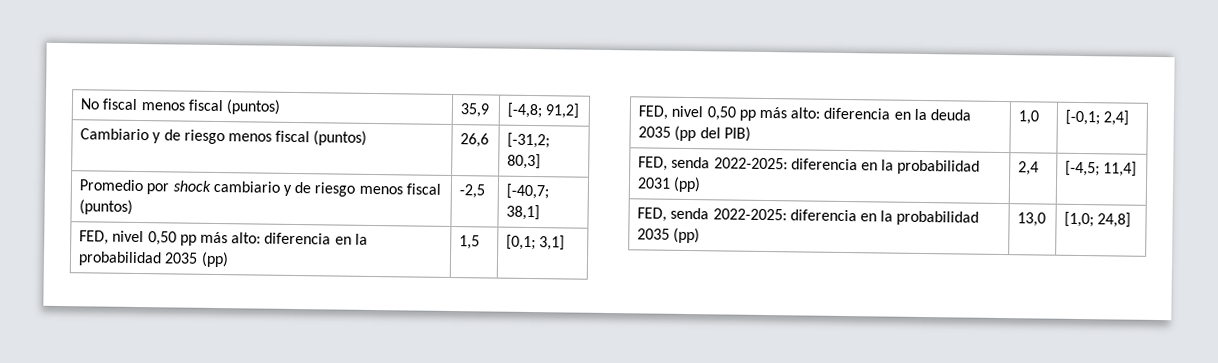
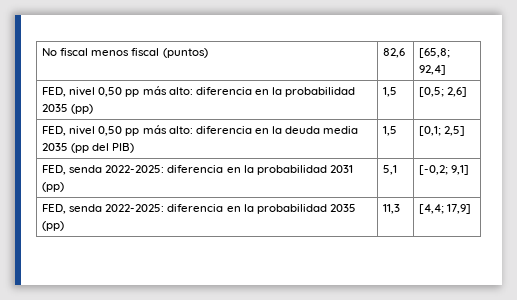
[460,103,490,118] [507,102,580,119] [80,128,368,146] [460,133,490,148] [507,132,551,149] [507,153,542,170] [79,179,441,197] [79,199,134,215] [459,184,486,199] [506,183,550,200] [506,204,541,221] 35,9 | [-4,8; 91,2] // Cambiario y de riesgo menos fiscal (puntos) | 26,6 | [-31,2; 80,3] // Promedio por shock cambiario y de riesgo menos fiscal (puntos) | -2,5 | [-40,7; 38,1] -> [383,48,406,58] [419,48,451,58] [419,65,447,75] 82,6 | [65,8; 92,4]
[506,234,566,251] [0,1; 3,1] -> [419,87,468,97] [0,5; 2,6]
(971, 115) none -> [323,126,359,134] media
[1018,110,1040,125] [1065,109,1130,126] 1,0 | [-0,1; 2,4] -> [383,126,398,136] [419,126,466,136] 1,5 | [0,1; 2,5]
[1018,161,1040,176] [1065,160,1138,177] 2,4 | [-4,5; 11,4] -> [383,165,398,175] [419,165,470,175] 5,1 | [-0,2; 9,1]
[1017,212,1047,227] [1064,211,1132,228] 13,0 | [1,0; 24,8] -> [383,204,401,214] [419,204,472,214] 11,3 | [4,4; 17,9]

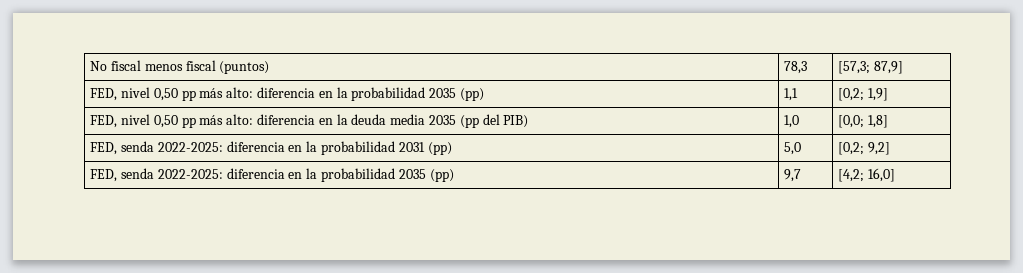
[383,48,406,58] [419,48,451,58] [419,65,447,75] 82,6 | [65,8; 92,4] -> [784,61,808,74] [838,61,904,74] 78,3 | [57,3; 87,9]
[383,87,398,97] [419,87,468,97] 1,5 | [0,5; 2,6] -> [784,88,799,101] [838,88,889,101] 1,1 | [0,2; 1,9]
[383,126,398,136] [419,126,466,136] 1,5 | [0,1; 2,5] -> [784,115,800,128] [838,115,889,128] 1,0 | [0,0; 1,8]
[383,165,398,175] [419,165,470,175] 5,1 | [-0,2; 9,1] -> [784,142,802,155] [838,142,891,155] 5,0 | [0,2; 9,2]
[383,204,401,214] [419,204,472,214] 11,3 | [4,4; 17,9] -> [784,169,802,182] [838,168,896,182] 9,7 | [4,2; 16,0]

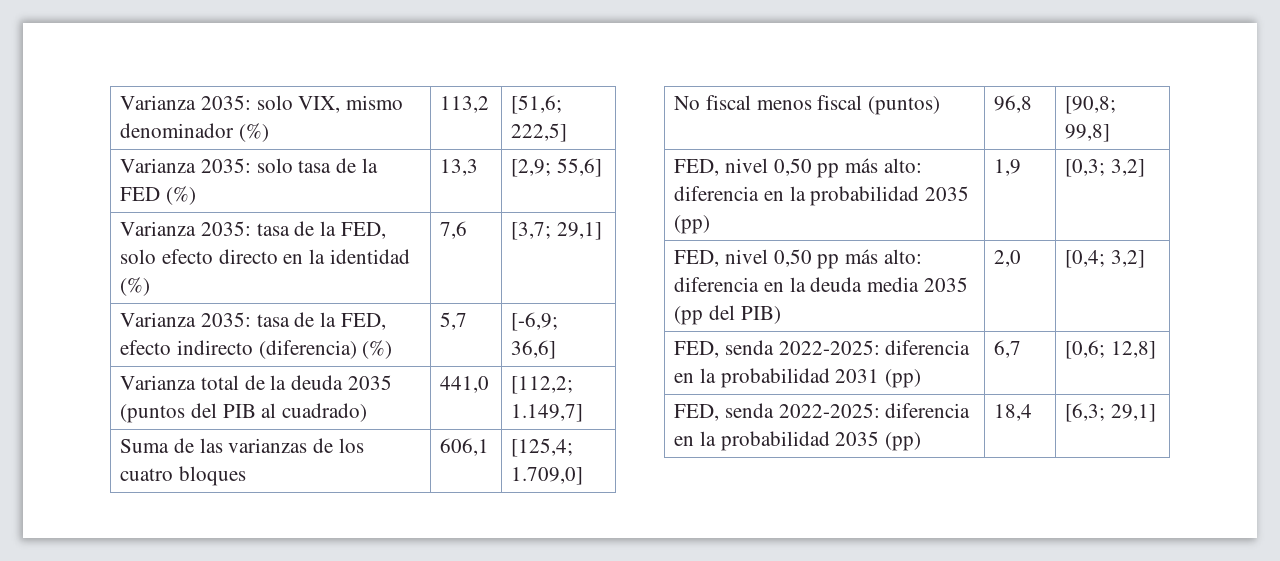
(90, 66) none -> [120,95,404,113] [120,123,270,142] [440,96,490,113] [511,95,563,114] [511,123,568,142] [120,158,378,173] [120,186,197,205] [440,159,479,176] [511,158,603,177] [120,221,386,239] [120,249,410,264] [120,277,151,296] [440,221,468,239] [511,222,603,240] [120,312,386,330] [120,340,393,359] [440,312,468,330] [511,312,559,331] [511,340,557,359] [120,375,392,390] [120,403,368,423] [440,376,490,393] [511,376,574,394] [511,404,584,422] [120,438,364,453] [120,466,247,486] [440,438,490,456] [511,438,574,457] [511,467,584,485] Varianza 2035: solo VIX, mismo denominador (%) | 113,2 | [51,6; 222,5] // Varianza 2035: solo tasa de la FED (%) | 13,3 | [2,9; 55,6] // Varianza 2035: tasa de la FED, solo efecto directo en la identidad (%) | 7,6 | [3,7; 29,1] // Varianza 2035: tasa de la FED, efecto indirecto (diferencia) (%) | 5,7 | [-6,9; 36,6] // Varianza total de la deuda 2035 (puntos del PIB al cuadrado) | 441,0 | [112,2; 1.149,7] // Suma de las varianzas de los cuatro bloques | 606,1 | [125,4; 1.709,0] //
[784,61,808,74] [838,61,904,74] 78,3 | [57,3; 87,9] -> [994,95,1033,113] [1065,96,1117,114] [1065,124,1111,142] 96,8 | [90,8; 99,8]
[784,88,799,101] [838,88,889,101] 1,1 | [0,2; 1,9] -> [994,159,1022,176] [1065,159,1146,177] 1,9 | [0,3; 3,2]
[784,115,800,128] [838,115,889,128] 1,0 | [0,0; 1,8] -> [994,250,1022,267] [1065,250,1146,268] 2,0 | [0,4; 3,2]
[784,142,802,155] [838,142,891,155] 5,0 | [0,2; 9,2] -> [994,340,1022,358] [1065,340,1157,359] 6,7 | [0,6; 12,8]
[784,169,802,182] [838,168,896,182] 9,7 | [4,2; 16,0] -> [994,404,1033,421] [1065,403,1157,422] 18,4 | [6,3; 29,1]

